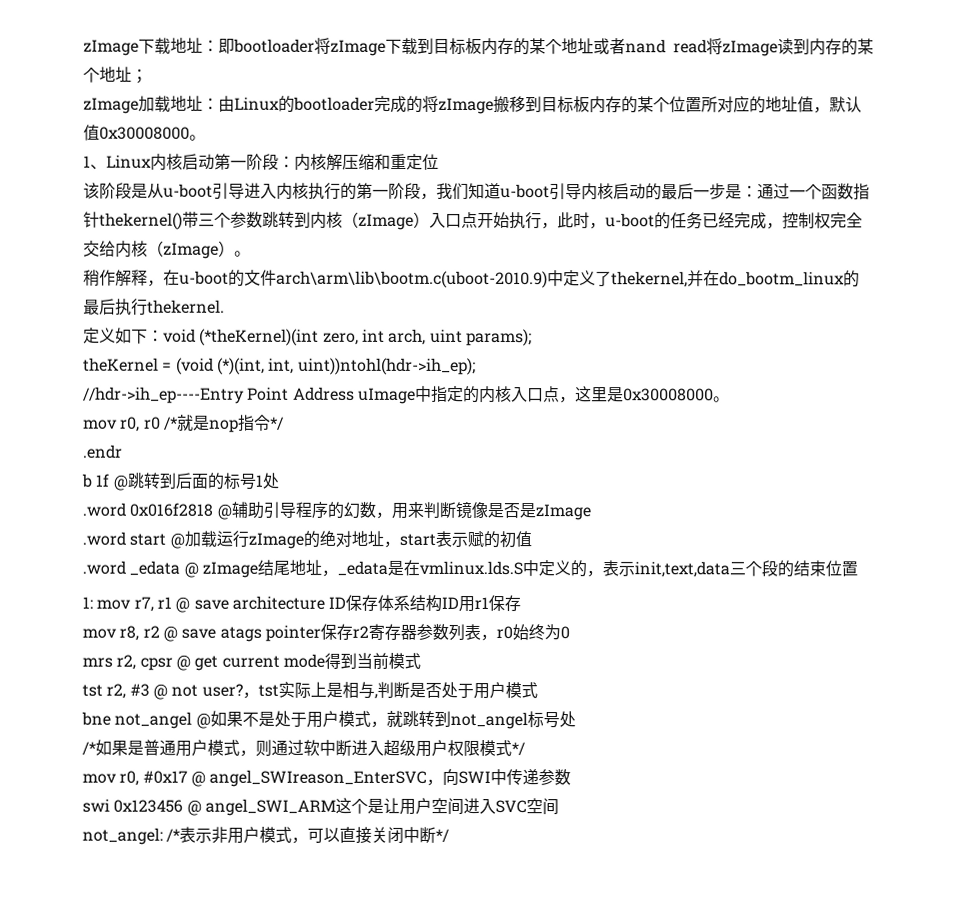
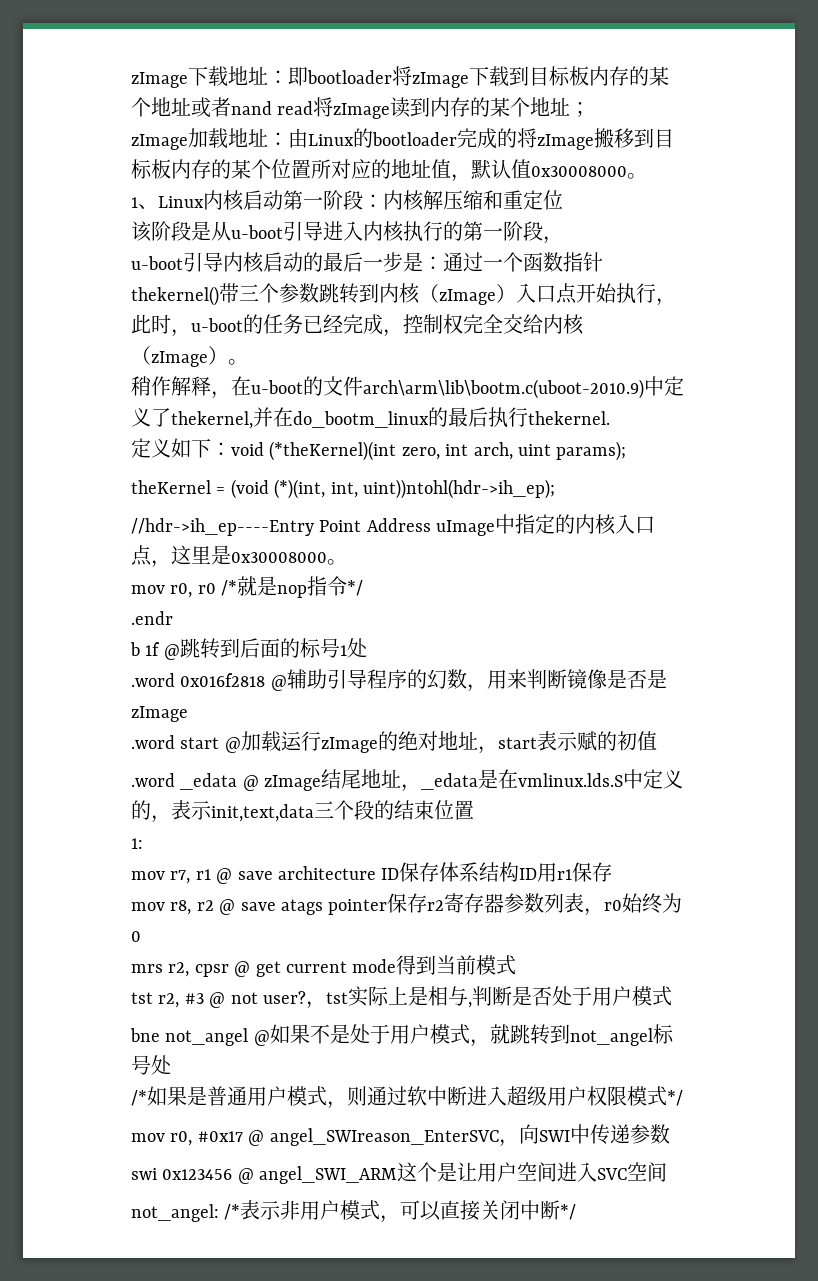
[436,182,501,200] 我们知道 -> (563, 240) //
(93, 602) none -> (143, 843) //

